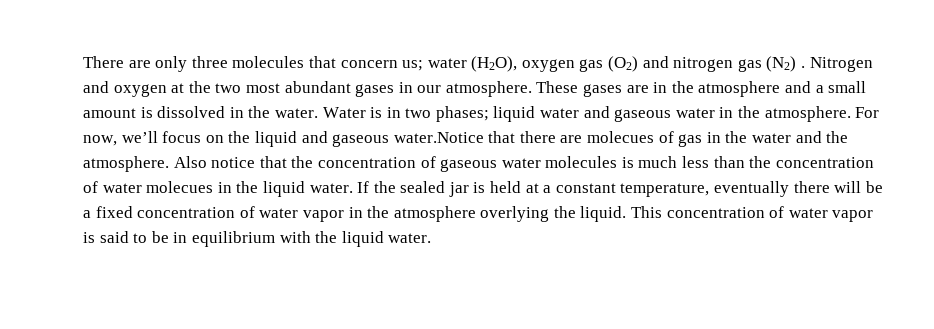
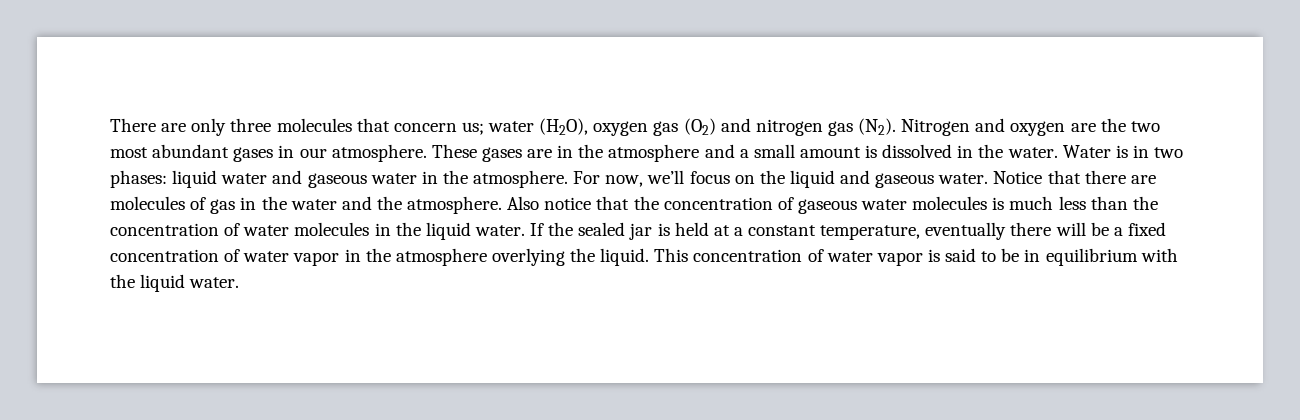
[766,56,806,72] (N2) . -> [858,118,897,135] (N2).
[171,83,185,93] at -> [1070,123,1096,132] are
[435,106,489,122] phases; -> [110,170,167,188] phases:
[393,132,484,143] water.Notice -> [938,171,1043,184] water. Notice
[587,131,655,143] molecues -> [110,196,185,210] molecules
[146,181,214,193] molecues -> [294,222,370,236] molecules

